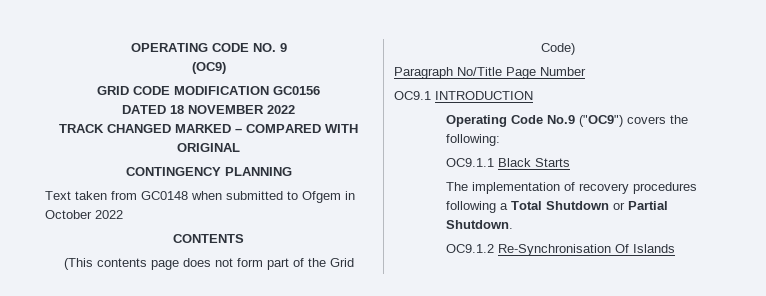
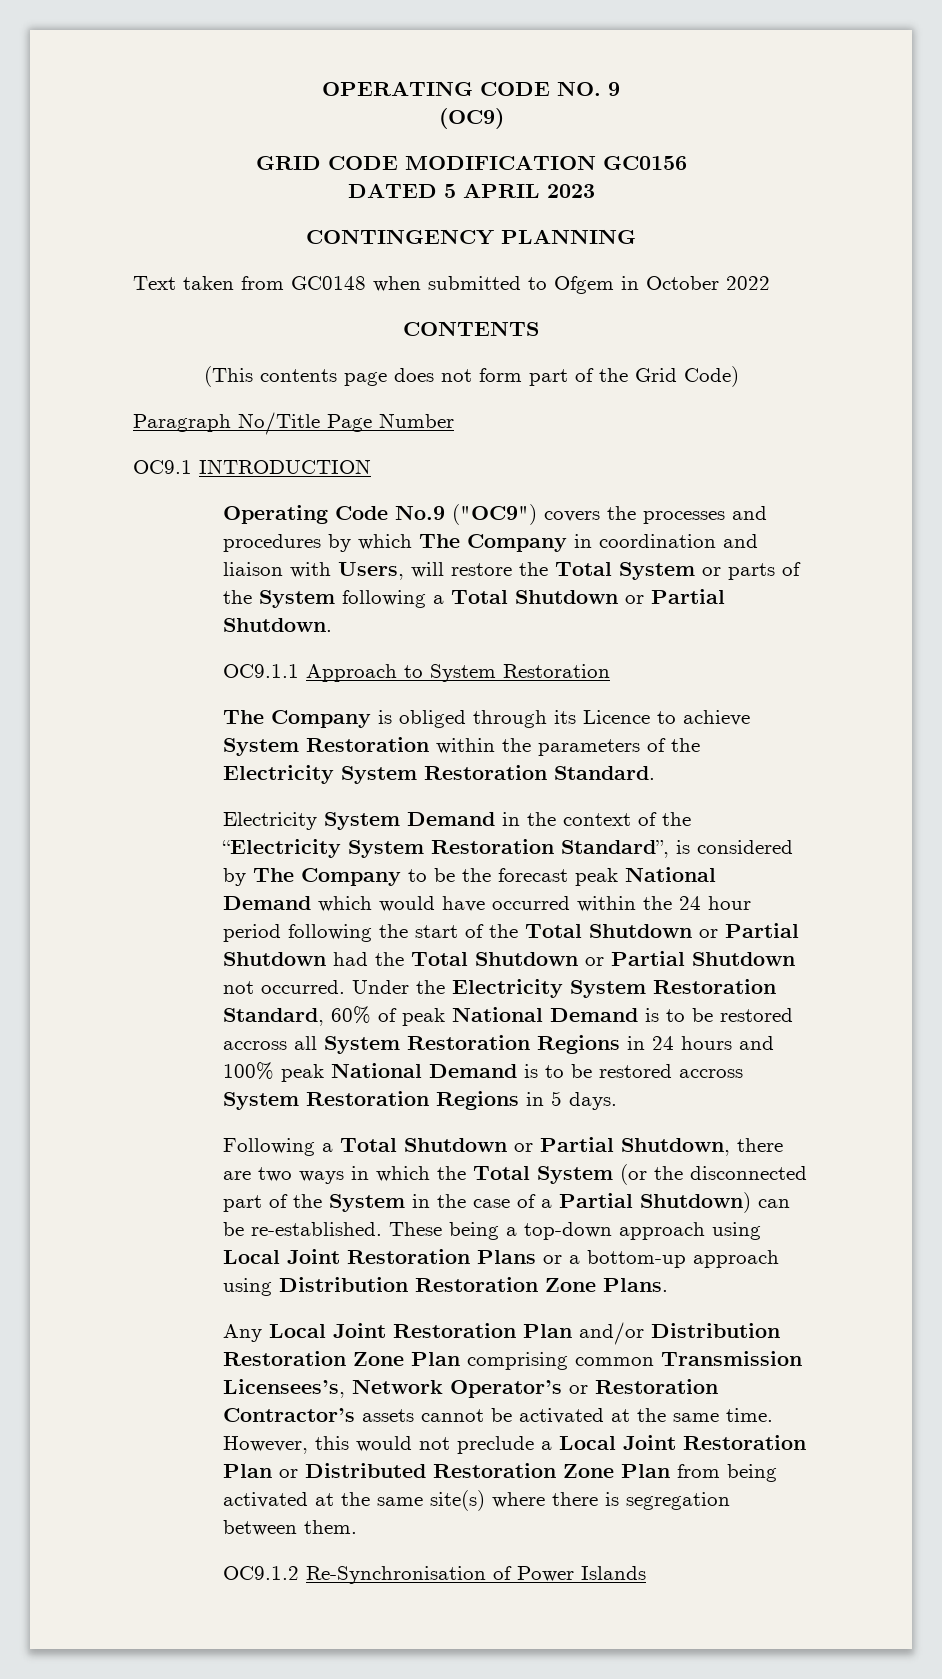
[170,105,295,114] [59,124,358,133] [177,143,240,152] 18 NOVEMBER 2022 // TRACK CHANGED MARKED – COMPARED WITH ORIGINAL -> [443,183,595,198] 5 APRIL 2023
[445,134,500,146] [445,158,570,167] [445,182,697,194] following: // OC9.1.1 Black Starts // The implementation of recovery procedures -> [642,506,767,524] [222,534,758,552] [222,562,801,580] [222,590,335,608] processes and procedures by which The Company in coordination and liaison with Users, will restore the Total System or parts of the System
(513, 224) none -> [222,664,610,682] [222,710,750,728] [222,737,700,756] [222,765,655,784] [222,812,691,830] [221,839,793,858] [222,867,716,886] [222,896,751,912] [222,923,799,942] [222,951,795,966] [222,979,776,998] [222,1006,793,1026] [222,1035,774,1054] [222,1062,743,1082] [222,1091,617,1110] [222,1137,783,1156] [222,1164,807,1185] [222,1192,790,1213] [222,1222,761,1240] [222,1249,779,1268] [222,1277,668,1296] [222,1322,780,1345] [222,1351,802,1370] [222,1379,718,1398] [222,1408,773,1424] [222,1435,806,1454] [222,1463,777,1482] [222,1490,730,1511] [222,1520,357,1536] // OC9.1.1 Approach to System Restoration // The Company is obliged through its Licence to achieve System Restoration within the parameters of the Electricity System Restoration Standard. // Electricity System Demand in the context of the “Electricity System Restoration Standard”, is considered by The Company to be the forecast peak National Demand which would have occurred within the 24 hour period following the start of the Total Shutdown or Partial Shutdown had the Total Shutdown or Partial Shutdown not occurred. Under the Electricity System Restoration Standard, 60% of peak National Demand is to be restored accross all System Restoration Regions in 24 hours and 100% peak National Demand is to be restored accross System Restoration Regions in 5 days. // Following a Total Shutdown or Partial Shutdown, there are two ways in which the Total System (or the disconnected part of the System in the case of a Partial Shutdown) can be re-established. These being a top-down approach using Local Joint Restoration Plans or a bottom-up approach using Distribution Restoration Zone Plans. // Any Local Joint Restoration Plan and/or Distribution Restoration Zone Plan comprising common Transmission Licensees’s, Network Operator’s or Restoration Contractor’s assets cannot be activated at the same time. However, this would not preclude a Local Joint Restoration Plan or Distributed Restoration Zone Plan from being activated at the same site(s) where there is segregation between them.
[614,244,629,253] Of -> [492,1566,574,1582] of Power

